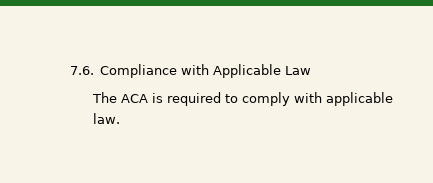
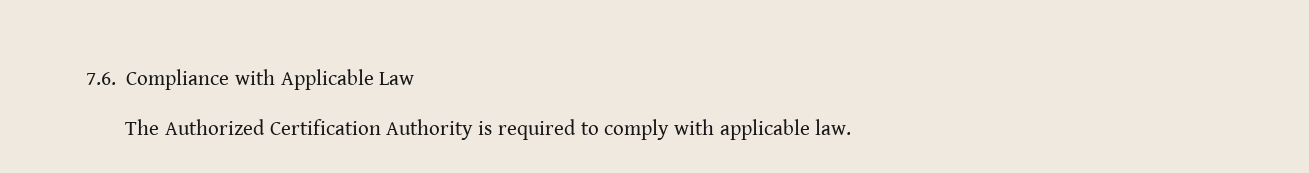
[120,94,148,103] ACA -> [165,119,474,140] Authorized Certification Authority

